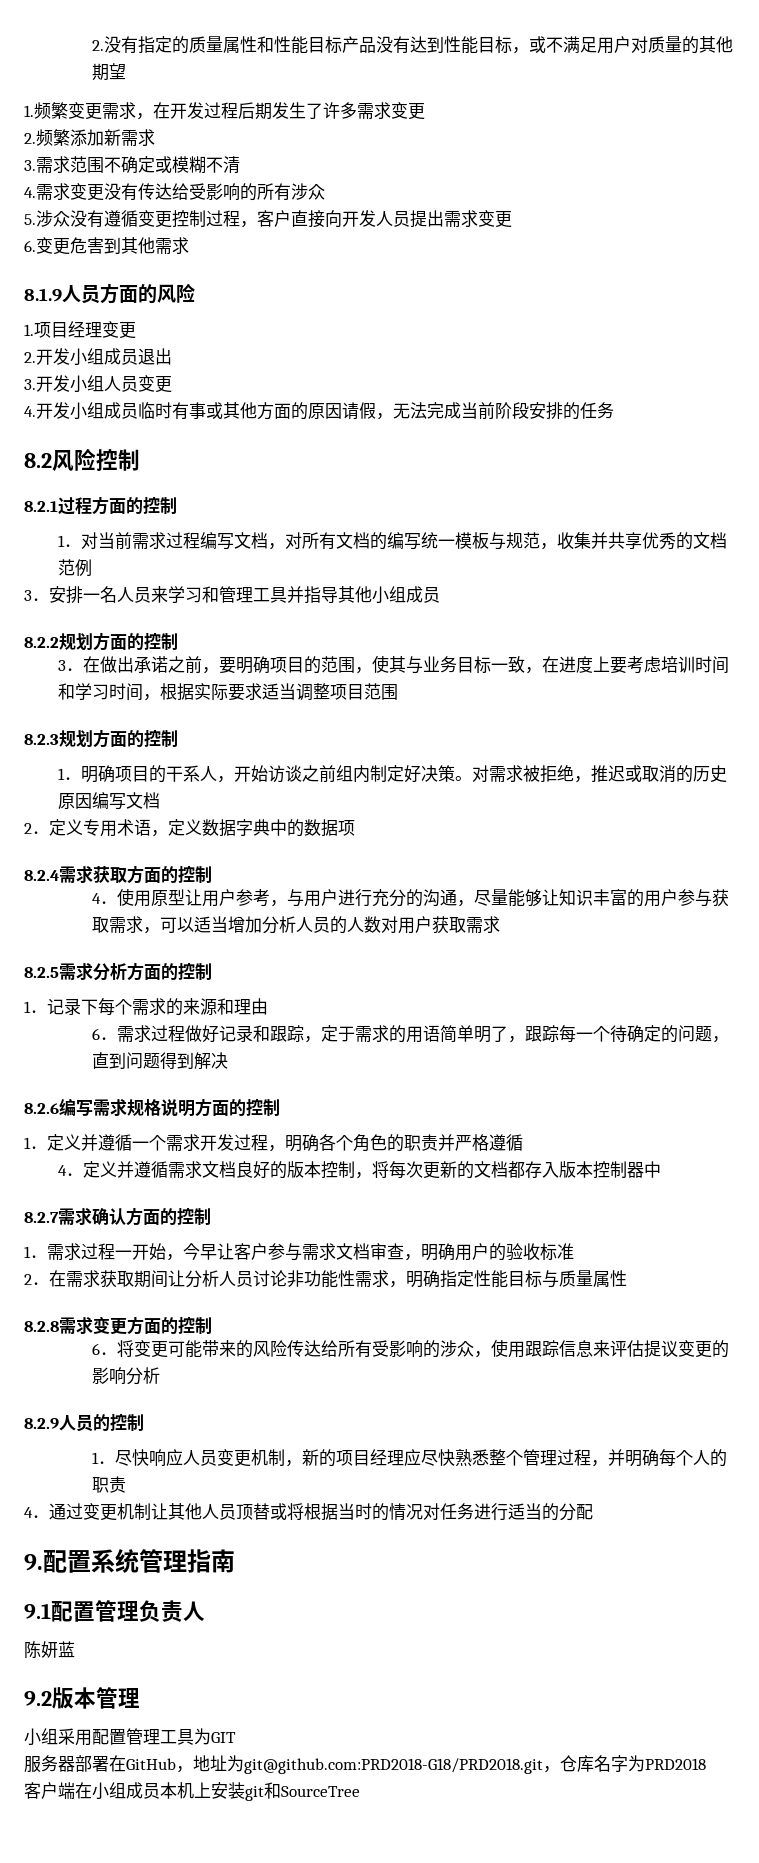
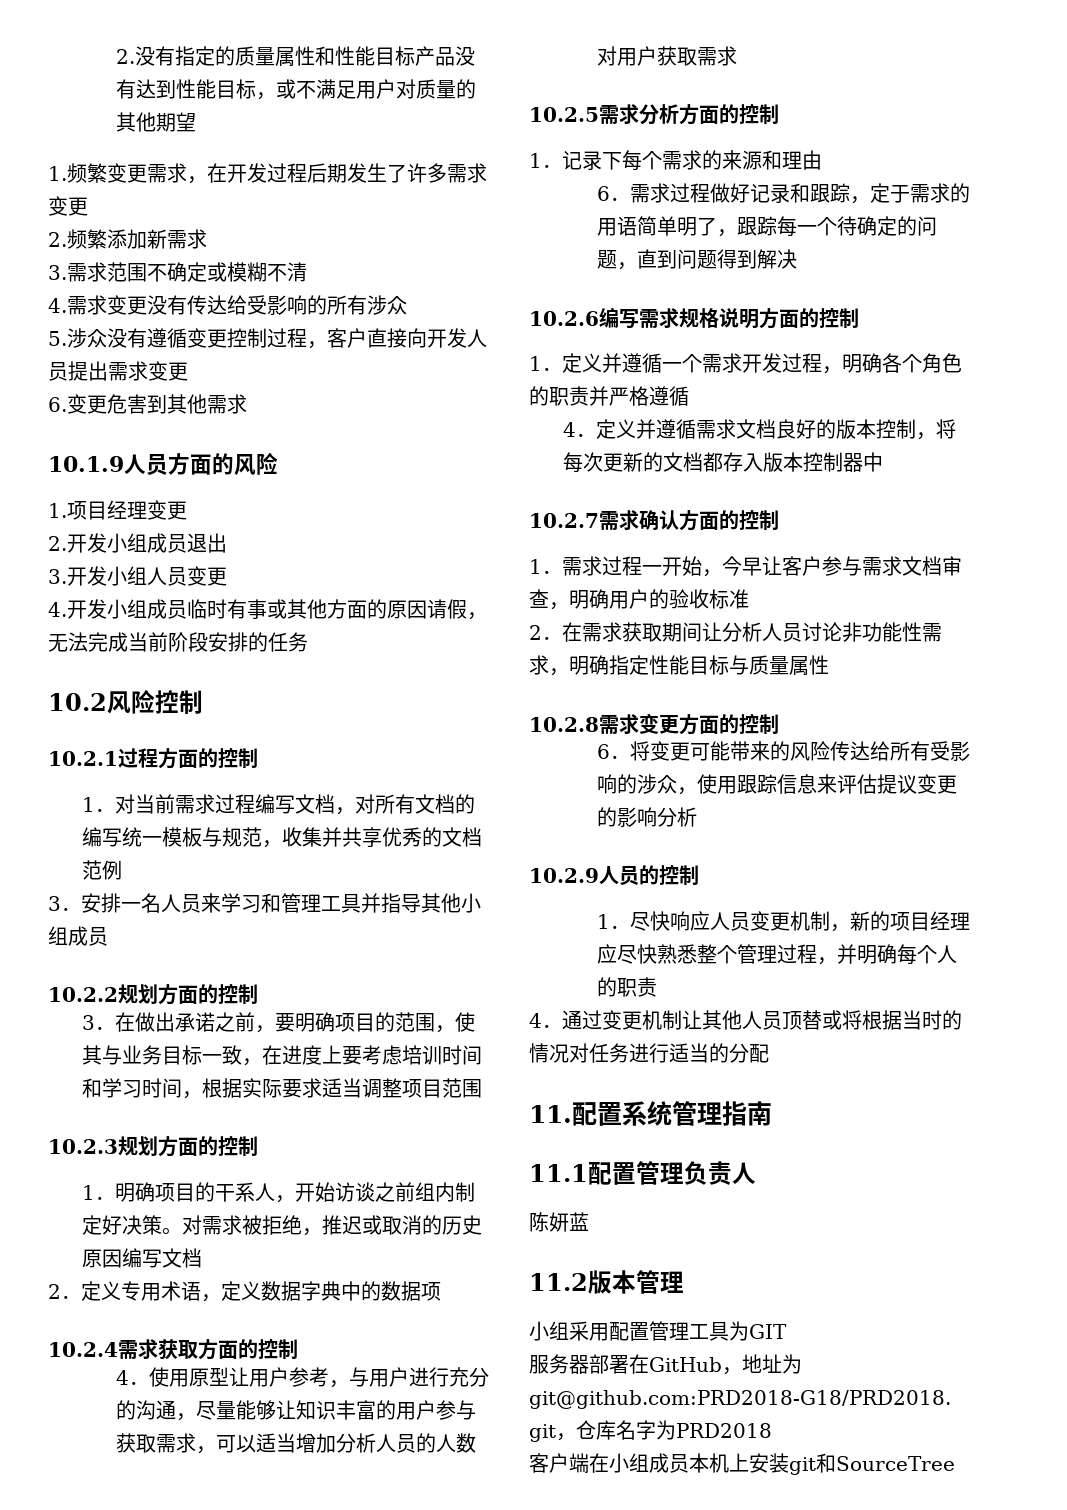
[24,288,62,302] 8.1.9 -> [48,456,124,472] 10.1.9
[24,453,52,468] 8.2 -> [48,693,107,711] 10.2
[24,501,58,512] 8.2.1 -> [48,751,118,766] 10.2.1
[24,637,59,648] 8.2.2 -> [48,987,118,1002] 10.2.2
[24,734,59,745] 8.2.3 -> [48,1139,118,1154] 10.2.3
[24,870,59,881] 8.2.4 -> [48,1342,118,1357] 10.2.4
[24,967,59,978] 8.2.5 -> [529,107,599,122] 10.2.5
[24,1103,59,1114] 8.2.6 -> [529,311,599,326] 10.2.6
[24,1212,59,1223] 8.2.7 -> [529,513,599,528] 10.2.7
[24,1321,59,1332] 8.2.8 -> [529,717,599,732] 10.2.8
[24,1418,59,1429] 8.2.9 -> [529,868,599,883] 10.2.9
[24,1554,43,1571] 9. -> [529,1105,572,1123] 11.
[24,1603,51,1619] 9.1 -> [529,1164,588,1182] 11.1
[24,1691,52,1706] 9.2 -> [529,1273,588,1291] 11.2

